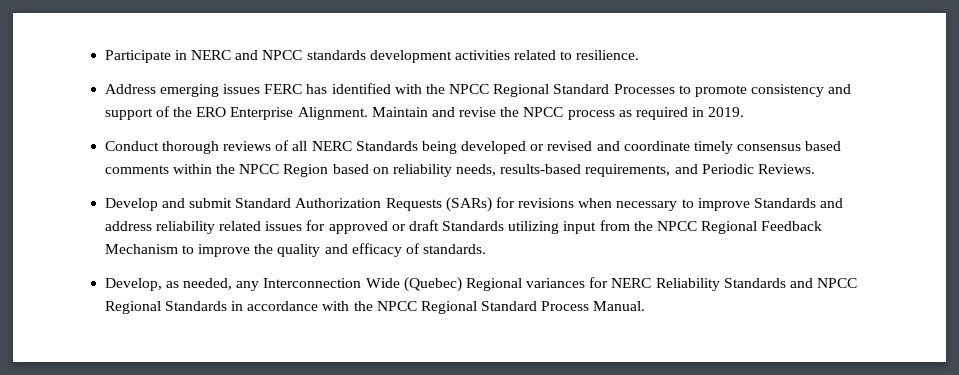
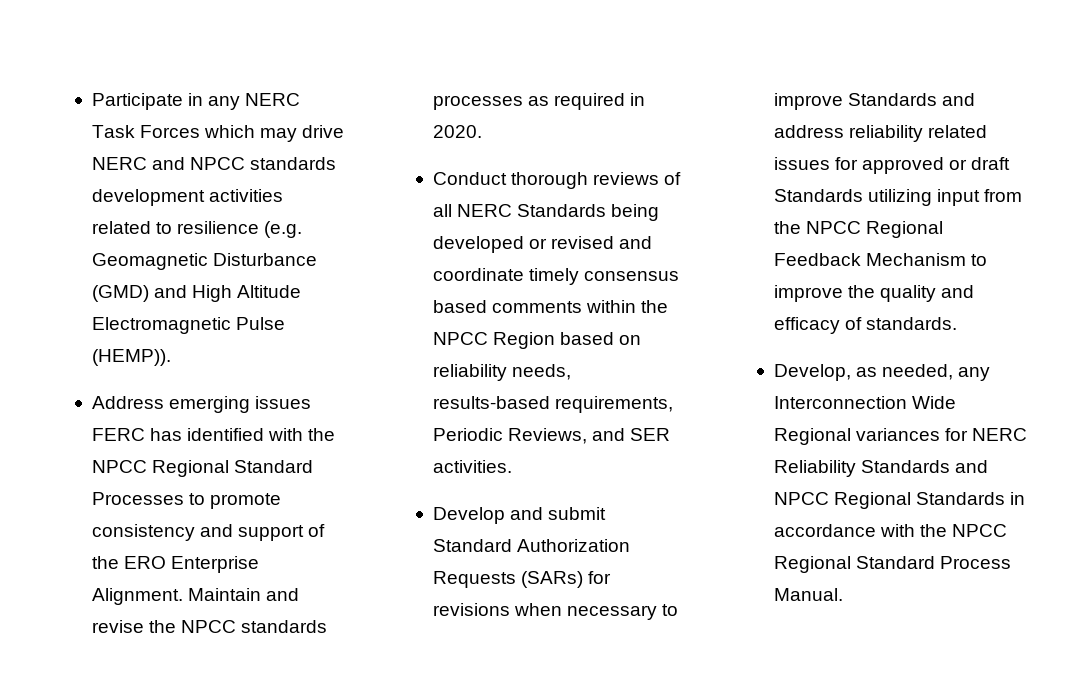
(187, 55) none -> [207,93,301,110] [91,125,345,142] any NERC Task Forces which may drive
[576,50,640,60] resilience. -> [176,221,303,238] [91,253,317,270] [91,285,302,302] [91,317,285,334] [91,349,171,366] resilience (e.g. Geomagnetic Disturbance (GMD) and High Altitude Electromagnetic Pulse (HEMP)).
[567,110,615,120] process -> [241,620,328,633] [432,95,523,110] standards processes
[708,107,745,117] 2019. -> [432,125,482,138] 2020.
[674,164,815,174] and Periodic Reviews. -> [432,428,671,444] [432,460,512,473] Periodic Reviews, and SER activities.
[403,277,462,292] (Quebec) -> (956, 402) none

